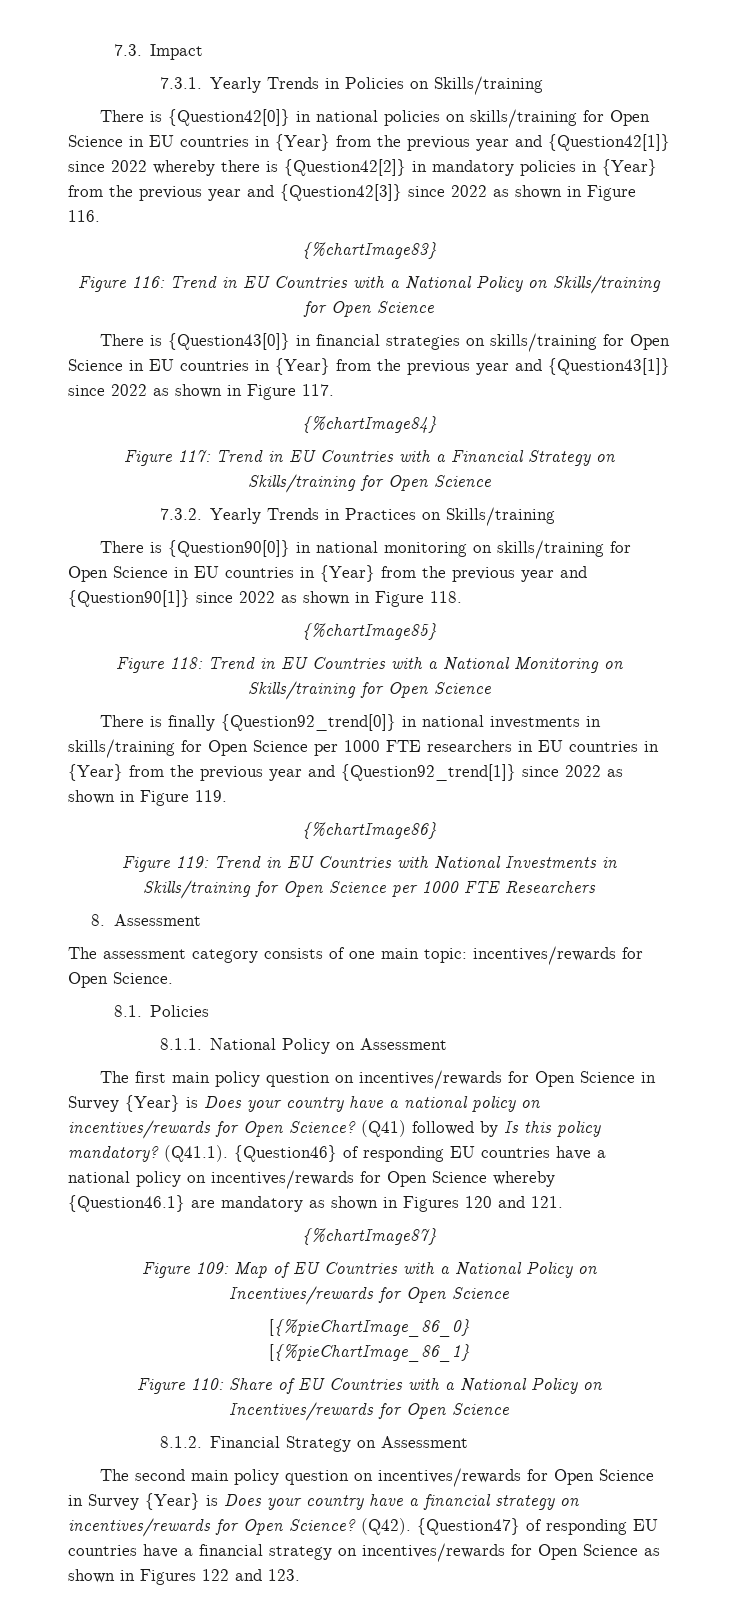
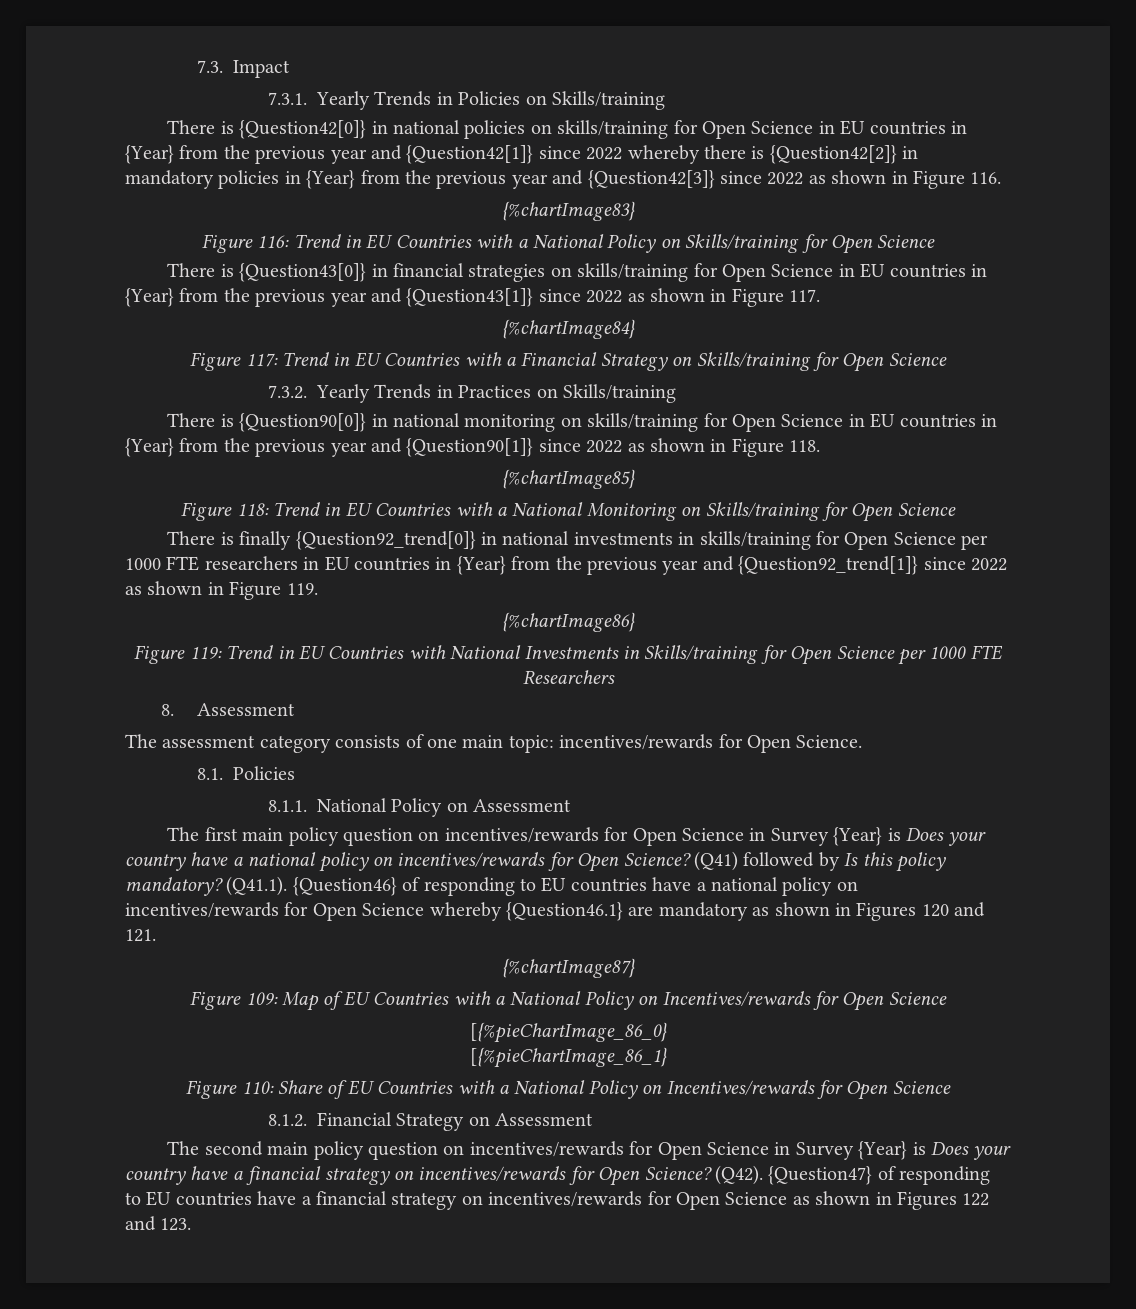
(444, 1154) none -> [520,878,536,891] to
(627, 1527) none -> [125,1192,141,1205] to

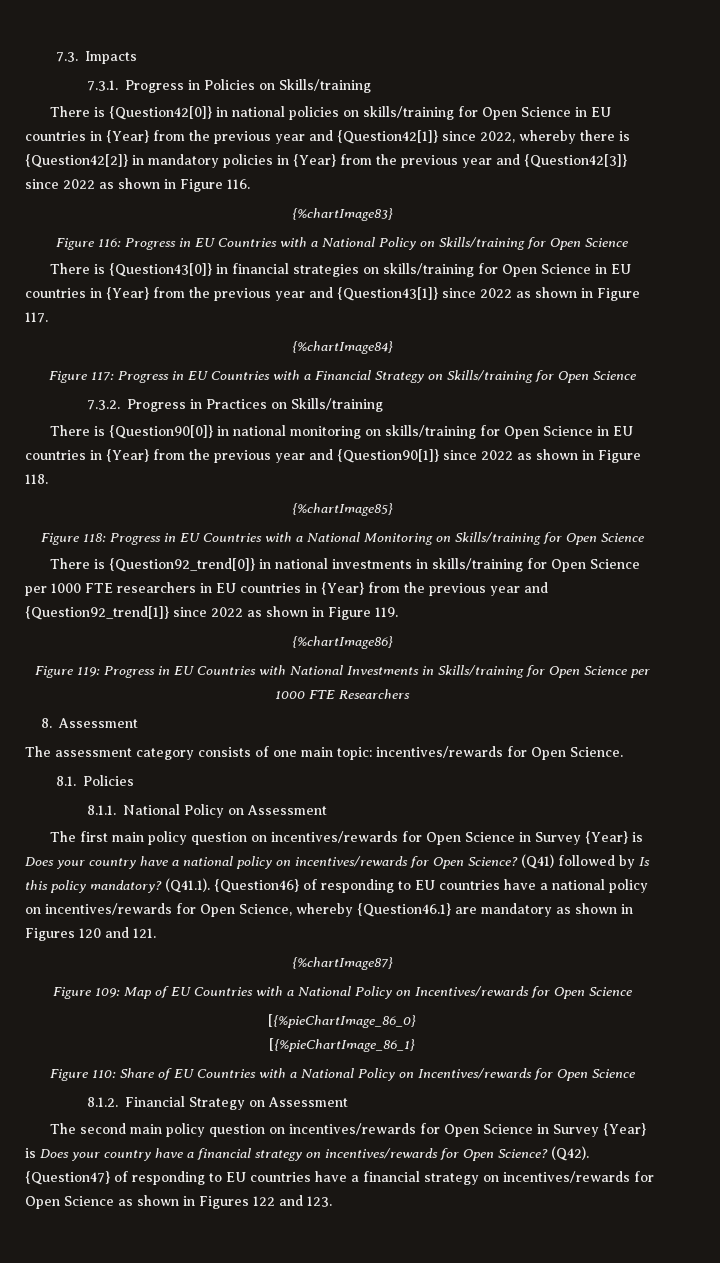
[232,60,290,78] Impact -> [85,51,138,64] Impacts
[316,91,432,110] Yearly Trends -> [125,80,185,93] Progress
[586,147,623,160] 2022 -> [480,131,515,143] 2022,
[293,234,341,248] Trend -> [125,238,176,250] Progress
[282,352,329,366] Trend -> [117,371,169,383] Progress
[316,384,432,403] Yearly Trends -> [127,399,187,412] Progress
[273,502,320,516] Trend -> [109,533,161,545] Progress
[239,531,292,550] finally -> (105, 564) none
[226,645,274,659] Trend -> [103,666,155,678] Progress
[362,903,425,916] Science -> [239,904,292,916] Science,

